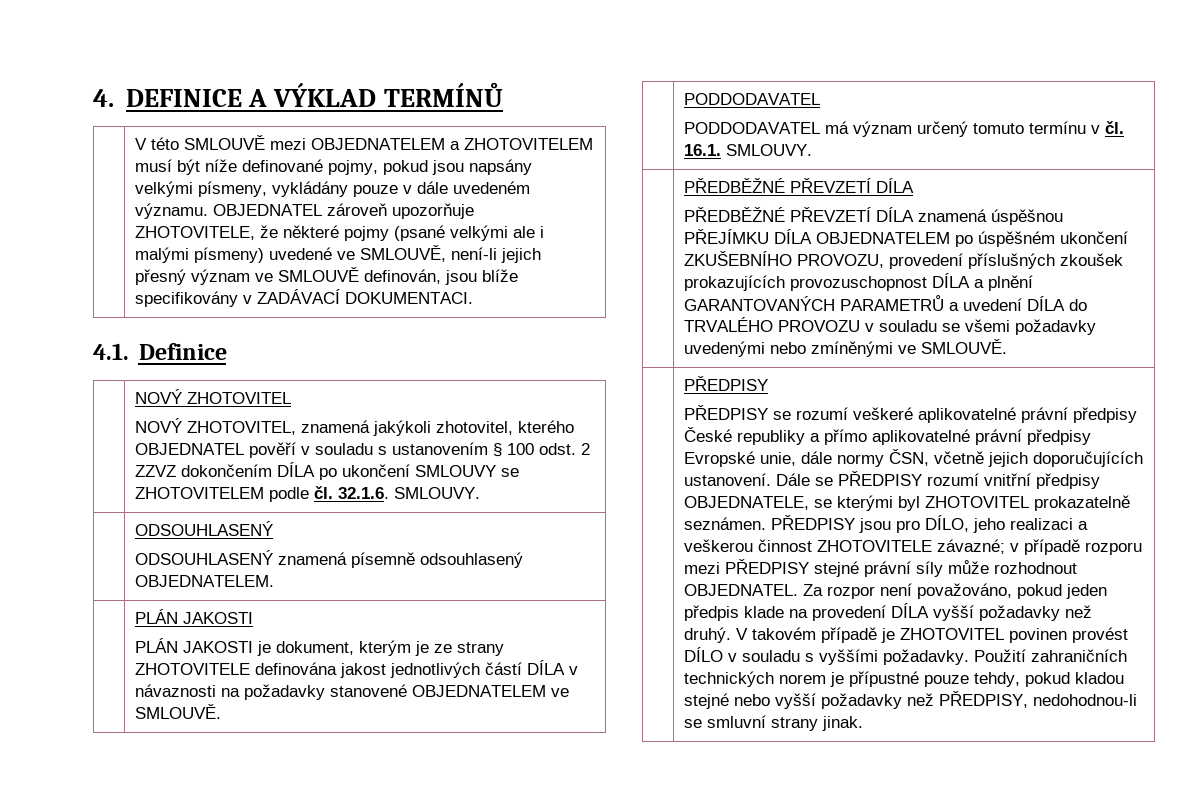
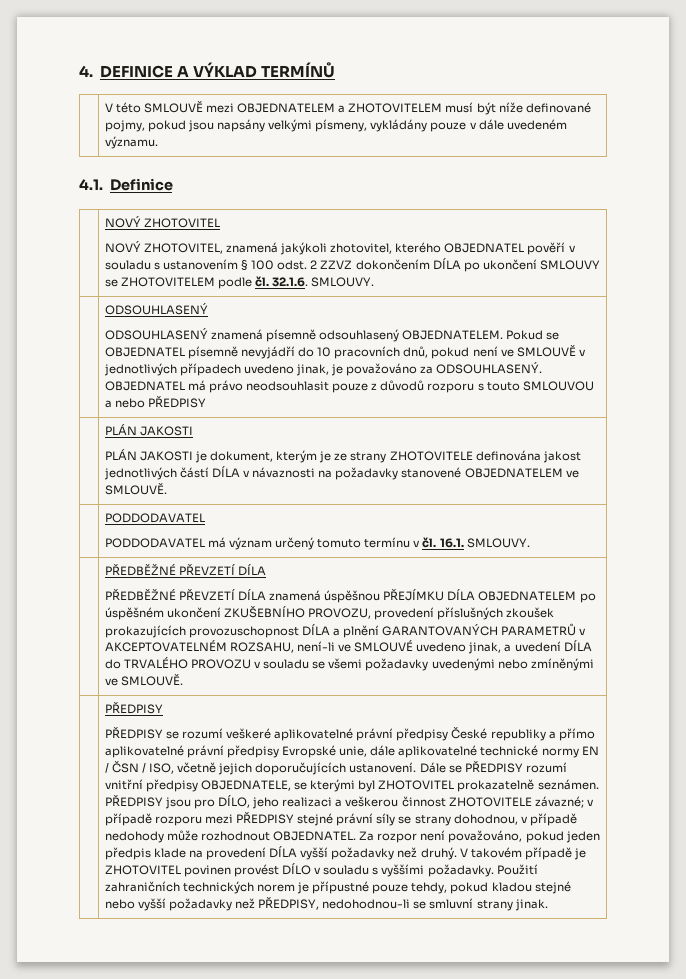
[213,203,475,219] [135,225,545,241] [135,245,542,263] [135,267,519,285] [135,289,474,307] OBJEDNATEL zároveň upozorňuje ZHOTOVITELE, že některé pojmy (psané velkými ale i malými písmeny) uvedené ve SMLOUVĚ, není-li jejich přesný význam ve SMLOUVĚ definován, jsou blíže specifikovány v ZADÁVACÍ DOKUMENTACI. -> (158, 142) none
(275, 581) none -> [506,330,560,340] [104,345,586,359] [103,362,543,376] [104,380,594,393] [104,396,206,408] Pokud se OBJEDNATEL písemně nevyjádří do 10 pracovních dnů, pokud není ve SMLOUVĚ v jednotlivých případech uvedeno jinak, je považováno za ODSOUHLASENÝ. OBJEDNATEL má právo neodsouhlasit pouze z důvodů rozporu s touto SMLOUVOU a nebo PŘEDPISY
(945, 303) none -> [579,628,587,635] [104,640,502,654] v AKCEPTOVATELNÉM ROZSAHU, není-li ve SMLOUVÉ uvedeno jinak,
[837,449,930,467] normy ČSN, -> [398,745,599,758] [104,761,174,774] aplikovatelné technické normy EN / ČSN / ISO,
(944, 569) none -> [398,813,577,826] [104,831,164,843] se strany dohodnou, v případě nedohody

